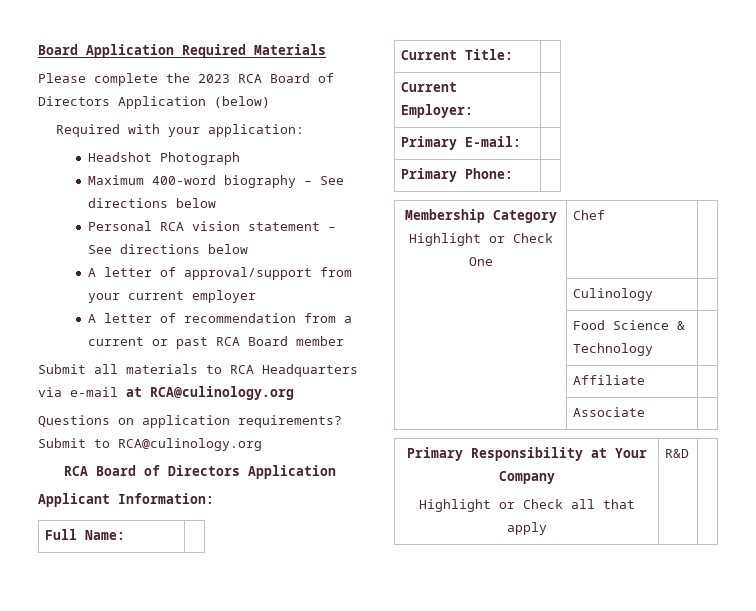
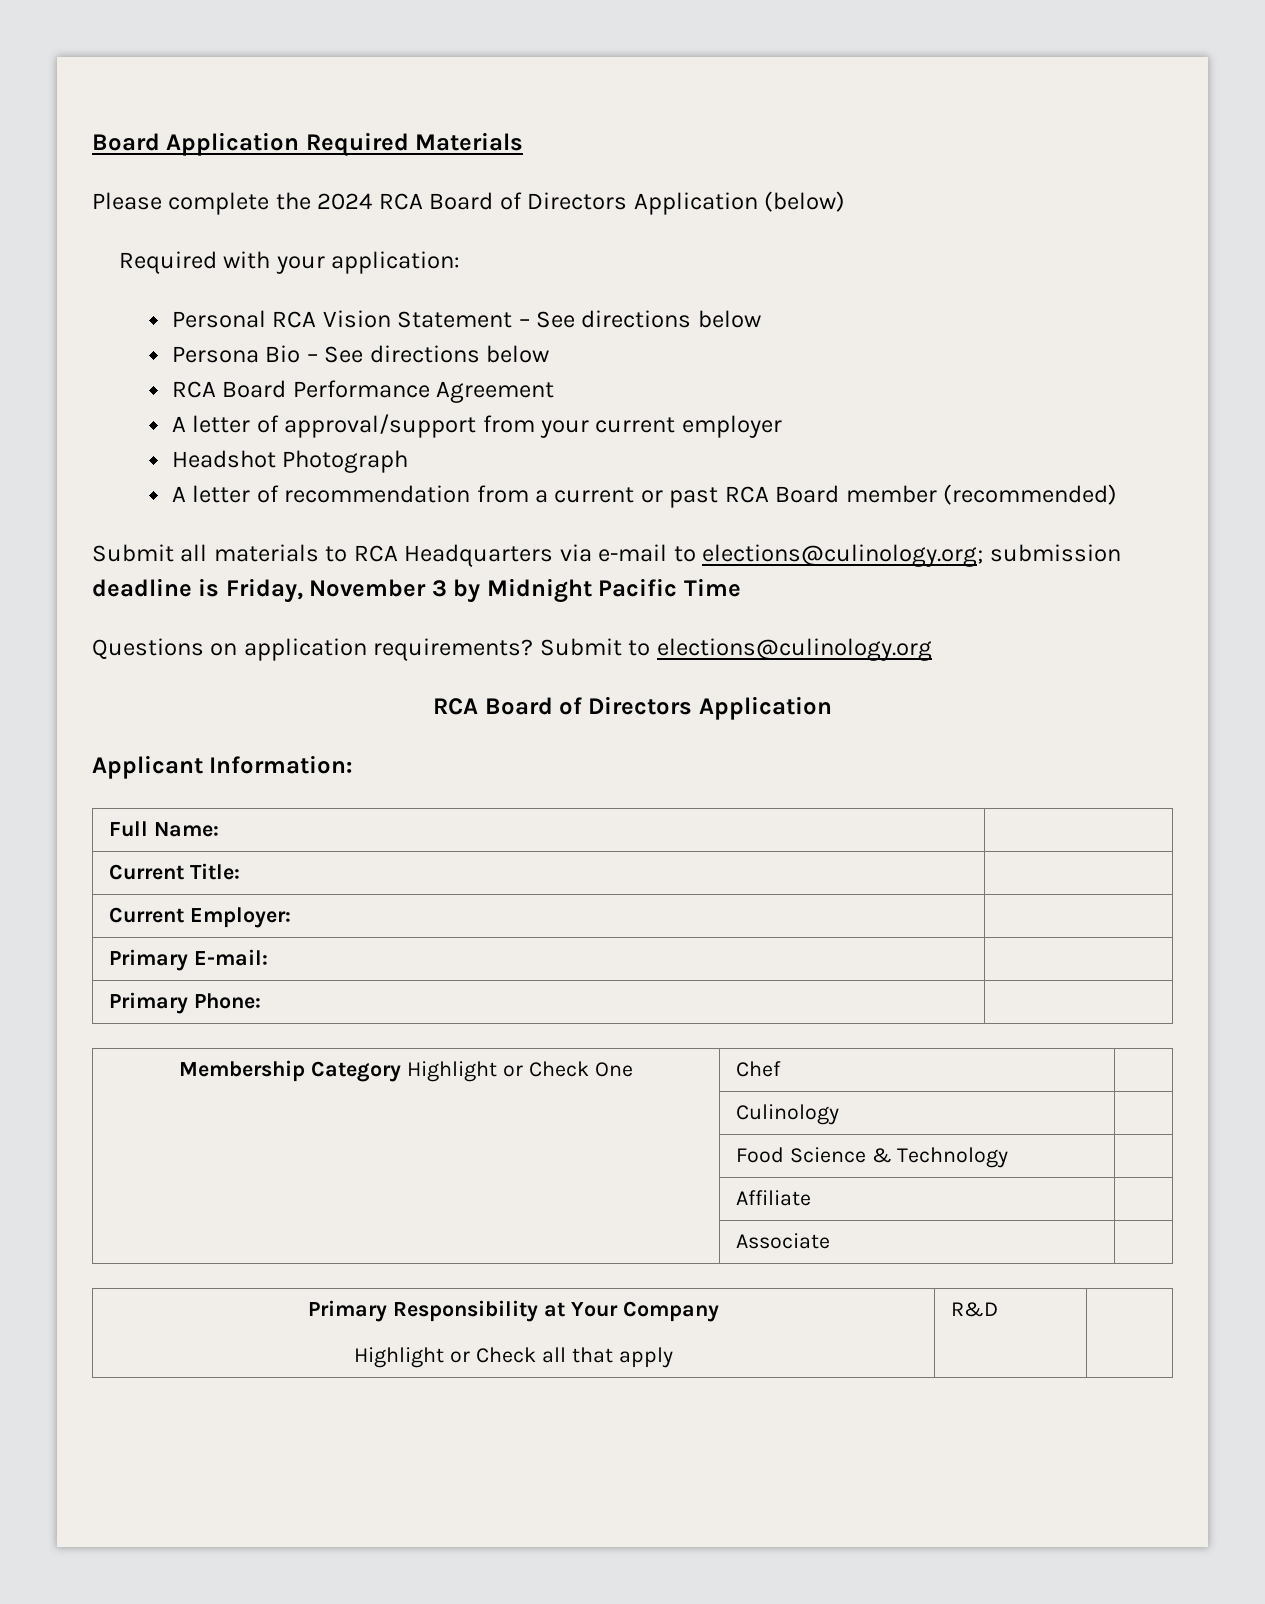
[198,74,230,83] 2023 -> [317,193,373,210] 2024
[87,152,240,165] [87,175,344,188] [87,198,216,208] [87,221,336,231] [87,244,248,254] Headshot Photograph // Maximum 400-word biography – See directions below // Personal RCA vision statement – See directions below -> [171,310,761,328] [171,345,550,363] [171,380,555,403] Personal RCA Vision Statement – See directions below // Persona Bio – See directions below // RCA Board Performance Agreement
(256, 296) none -> [171,450,409,473] // Headshot Photograph
(344, 341) none -> [943,484,1118,505] (recommended)
[126,386,294,400] at RCA@culinology.org -> [673,544,1121,567] [92,578,741,603] to elections@culinology.org; submission deadline is Friday, November 3 by Midnight Pacific Time
[118,438,262,451] RCA@culinology.org -> [656,638,932,661] elections@culinology.org

